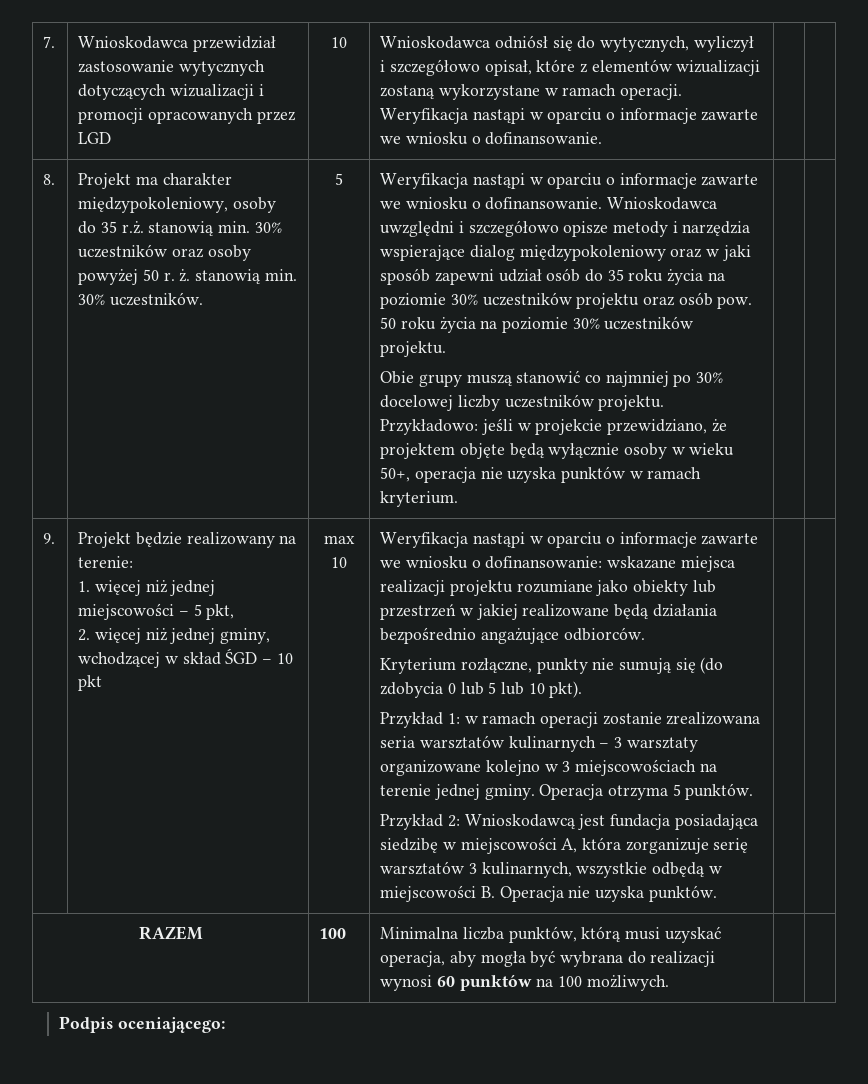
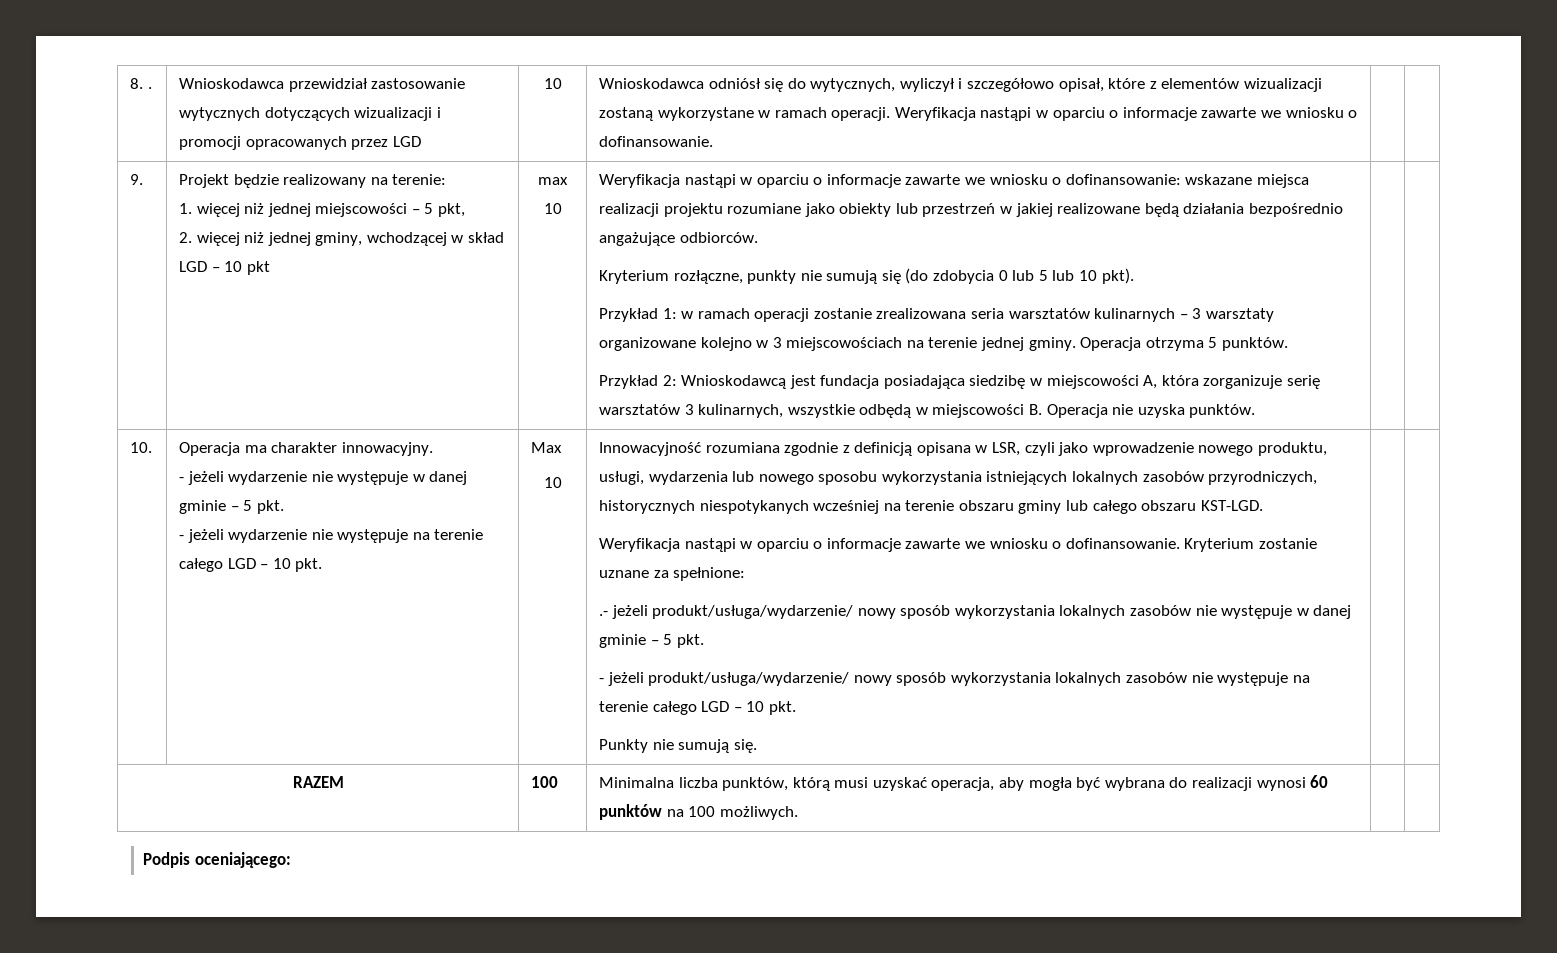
[43,36,56,48] 7. -> [129,78,152,89] 8. .
[43,174,56,185] [78,173,232,189] [78,197,276,213] [78,221,282,236] [78,244,251,261] [78,269,297,285] [78,292,203,306] [335,173,343,185] [380,173,759,189] [380,197,717,210] [380,220,751,237] [380,245,751,261] [380,268,725,285] [380,292,753,309] [380,316,694,333] [380,341,447,357] [380,370,724,387] [380,394,665,411] [380,418,727,435] [380,443,735,459] [380,466,702,483] [380,491,459,507] // 8. | Projekt ma charakter międzypokoleniowy, osoby do 35 r.ż. stanowią min. 30% uczestników oraz osoby powyżej 50 r. ż. stanowią min. 30% uczestników. | 5 | Weryfikacja nastąpi w oparciu o informacje zawarte we wniosku o dofinansowanie. Wnioskodawca uwzględni i szczegółowo opisze metody i narzędzia wspierające dialog międzypokoleniowy oraz w jaki sposób zapewni udział osób do 35 roku życia na poziomie 30% uczestników projektu oraz osób pow. 50 roku życia na poziomie 30% uczestników projektu. // Obie grupy muszą stanowić co najmniej po 30% docelowej liczby uczestników projektu. Przykładowo: jeśli w projekcie przewidziano, że projektem objęte będą wyłącznie osoby w wieku 50+, operacja nie uzyska punktów w ramach kryterium. | | -> (713, 141) none
[225,648,258,664] ŚGD -> [178,261,207,272] LGD
(717, 893) none -> [129,442,152,453] [178,442,433,456] [178,471,468,485] [178,500,284,514] [178,529,484,543] [178,558,323,572] [530,442,562,453] [543,477,562,488] [598,442,1328,456] [598,471,1318,485] [598,500,1263,514] [598,538,1318,552] [598,567,746,581] [598,605,1352,619] [598,634,704,648] [598,672,1310,686] [598,701,796,715] [598,739,757,753] // 10. | Operacja ma charakter innowacyjny. // - jeżeli wydarzenie nie występuje w danej gminie – 5 pkt. // - jeżeli wydarzenie nie występuje na terenie całego LGD – 10 pkt. | Max // 10 | Innowacyjność rozumiana zgodnie z definicją opisana w LSR, czyli jako wprowadzenie nowego produktu, usługi, wydarzenia lub nowego sposobu wykorzystania istniejących lokalnych zasobów przyrodniczych, historycznych niespotykanych wcześniej na terenie obszaru gminy lub całego obszaru KST-LGD. // Weryfikacja nastąpi w oparciu o informacje zawarte we wniosku o dofinansowanie. Kryterium zostanie uznane za spełnione: // .- jeżeli produkt/usługa/wydarzenie/ nowy sposób wykorzystania lokalnych zasobów nie występuje w danej gminie – 5 pkt. // - jeżeli produkt/usługa/wydarzenie/ nowy sposób wykorzystania lokalnych zasobów nie występuje na terenie całego LGD – 10 pkt. // Punkty nie sumują się. | |

